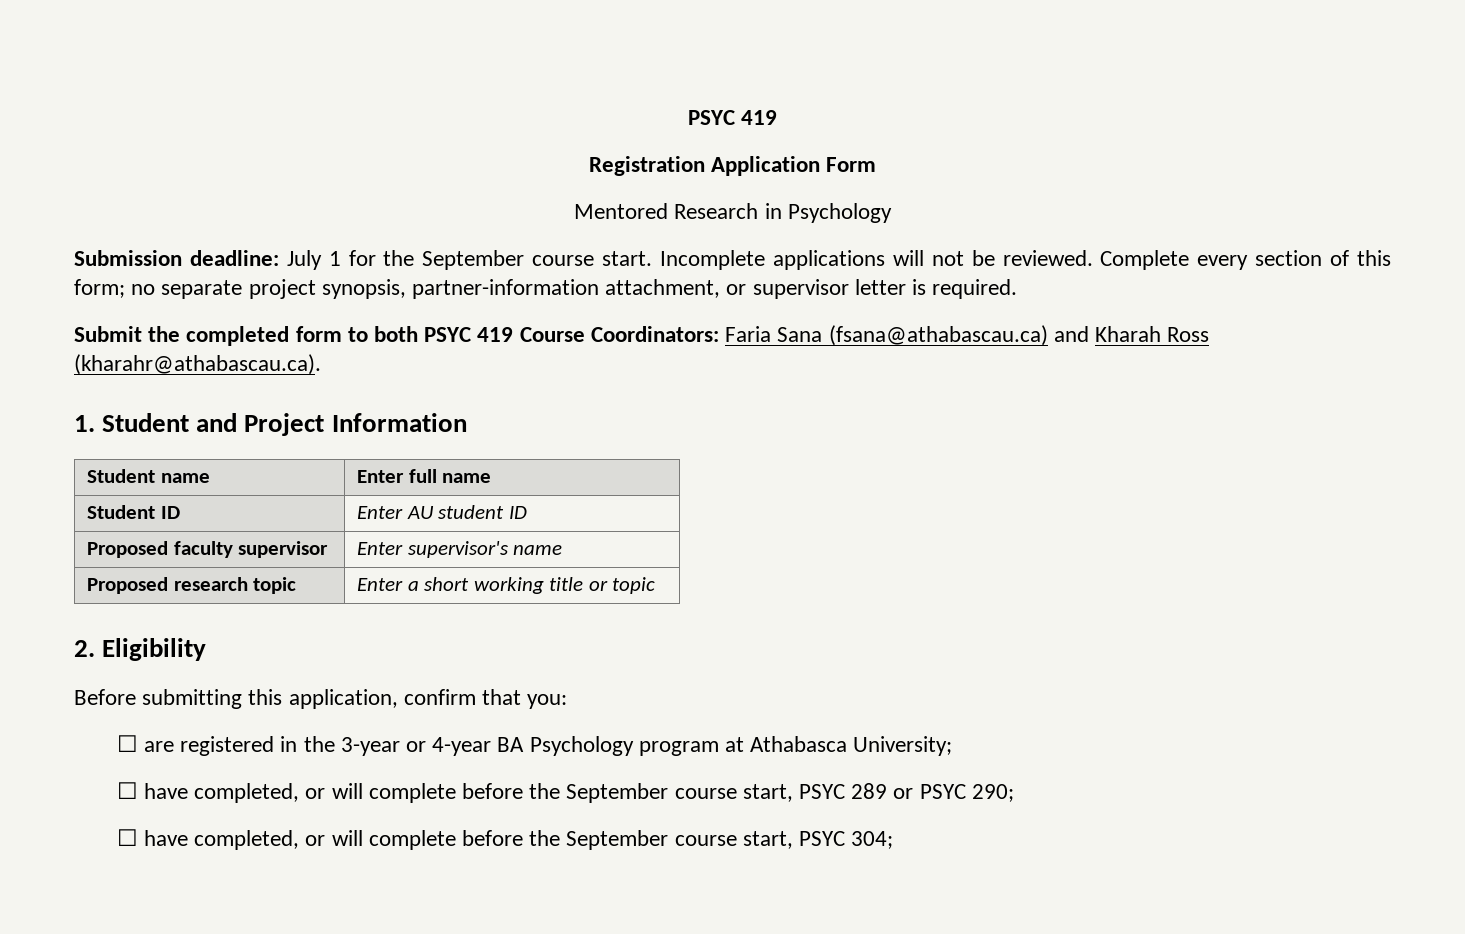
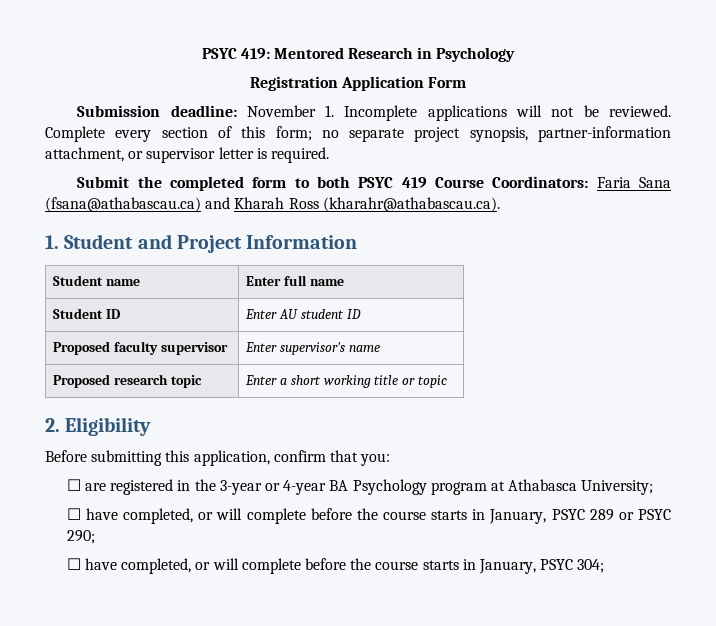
[687,110,778,125] [588,156,877,176] [574,203,892,223] [74,250,653,270] PSYC 419 // Registration Application Form // Mentored Research in Psychology // Submission deadline: July 1 for the September course start. -> [201,47,516,62] [249,76,467,91] [77,105,335,117] PSYC 419: Mentored Research in Psychology // Registration Application Form // Submission deadline: November 1.
[566,783,793,803] September course start, -> [383,509,547,524] course starts in January,
[566,830,793,850] September course start, -> [375,559,536,574] course starts in January,

